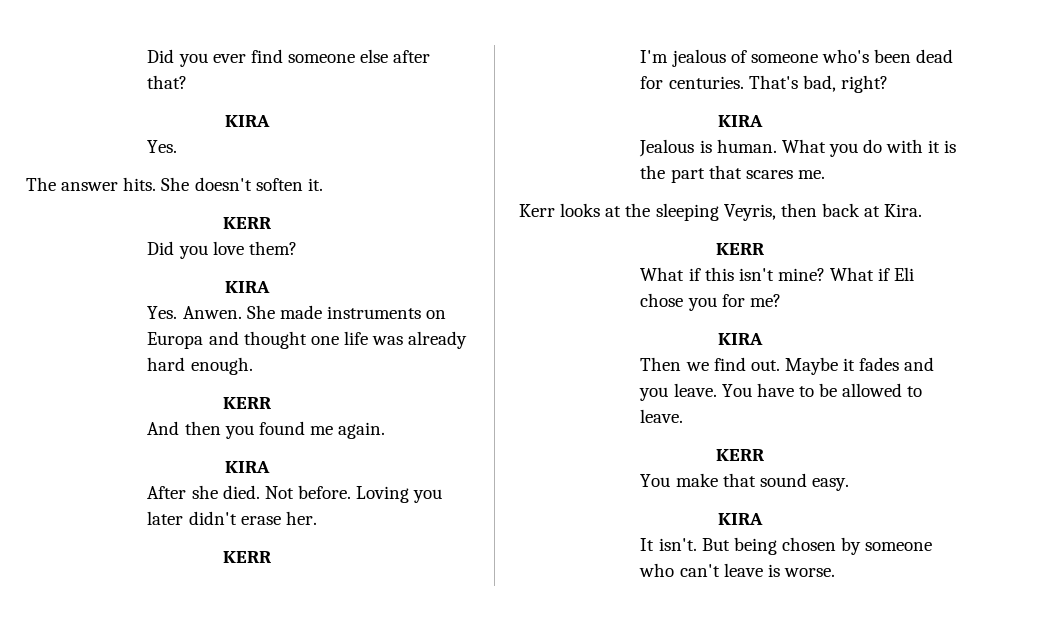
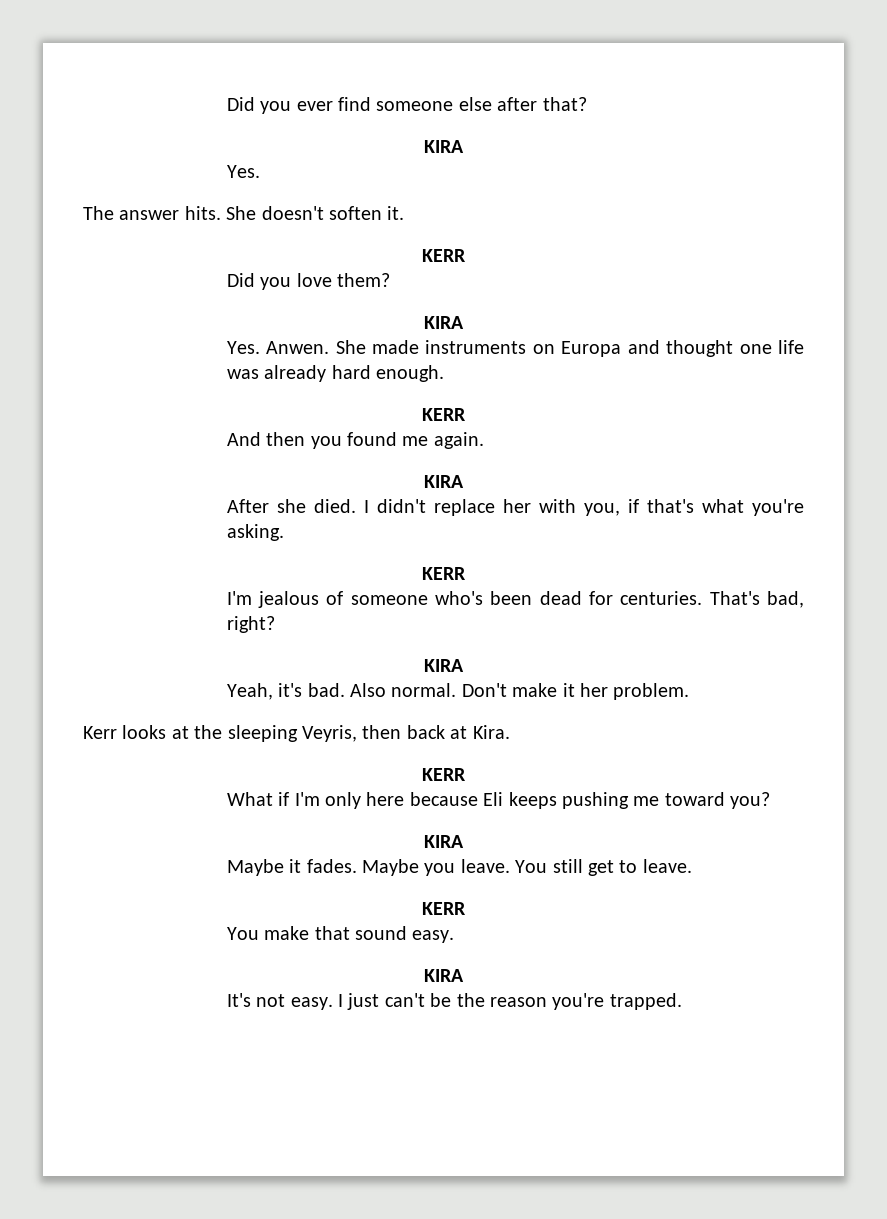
[264,485,443,503] [147,511,317,525] Not before. Loving you later didn't erase her. -> [363,499,804,516] [226,524,284,541] I didn't replace her with you, if that's what you're asking.
[639,139,957,157] [640,165,825,183] Jealous is human. What you do with it is the part that scares me. -> [226,683,690,700] Yeah, it's bad. Also normal. Don't make it her problem.
[704,267,915,281] [640,293,781,311] [718,333,763,345] [640,357,935,375] [639,383,903,401] this isn't mine? What if Eli chose you for me? // KIRA // Then we find out. Maybe it fades and you leave. You have to be allowed -> [294,792,771,809] [424,835,464,848] [226,859,615,876] I'm only here because Eli keeps pushing me toward you? // KIRA // Maybe it fades. Maybe you leave. You still get
[640,537,933,555] [639,563,835,577] It isn't. But being chosen by someone who can't leave is worse. -> [226,993,682,1010] It's not easy. I just can't be the reason you're trapped.

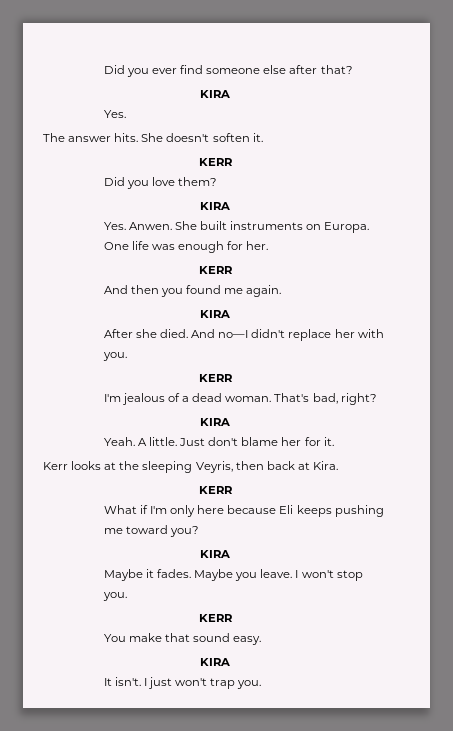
[372,340,420,354] made -> [200,221,228,230] built
[561,340,804,357] [226,365,445,382] Europa and thought one life was already hard enough. -> [324,222,370,233] [103,241,269,253] Europa. One life was enough for her.
[363,500,369,513] I -> [191,329,249,338] And no—I
[583,499,804,516] [226,524,284,541] [422,567,466,580] [226,591,804,608] [226,616,275,633] [424,659,464,672] [226,683,690,700] you, if that's what you're asking. // KERR // I'm jealous of someone who's been dead for centuries. That's bad, right? // KIRA // Yeah, it's bad. Also normal. Don't make it her problem. -> [102,352,127,361] [198,374,233,382] [103,393,377,405] [200,418,230,426] [103,437,334,446] you. // KERR // I'm jealous of a dead woman. That's bad, right? // KIRA // Yeah. A little. Just don't blame her for it.
[515,859,692,876] You still get to leave. -> [295,570,363,581] [102,592,127,601] I won't stop you.
[226,993,682,1010] It's not easy. I just can't be the reason you're trapped. -> [103,677,262,689] It isn't. I just won't trap you.

